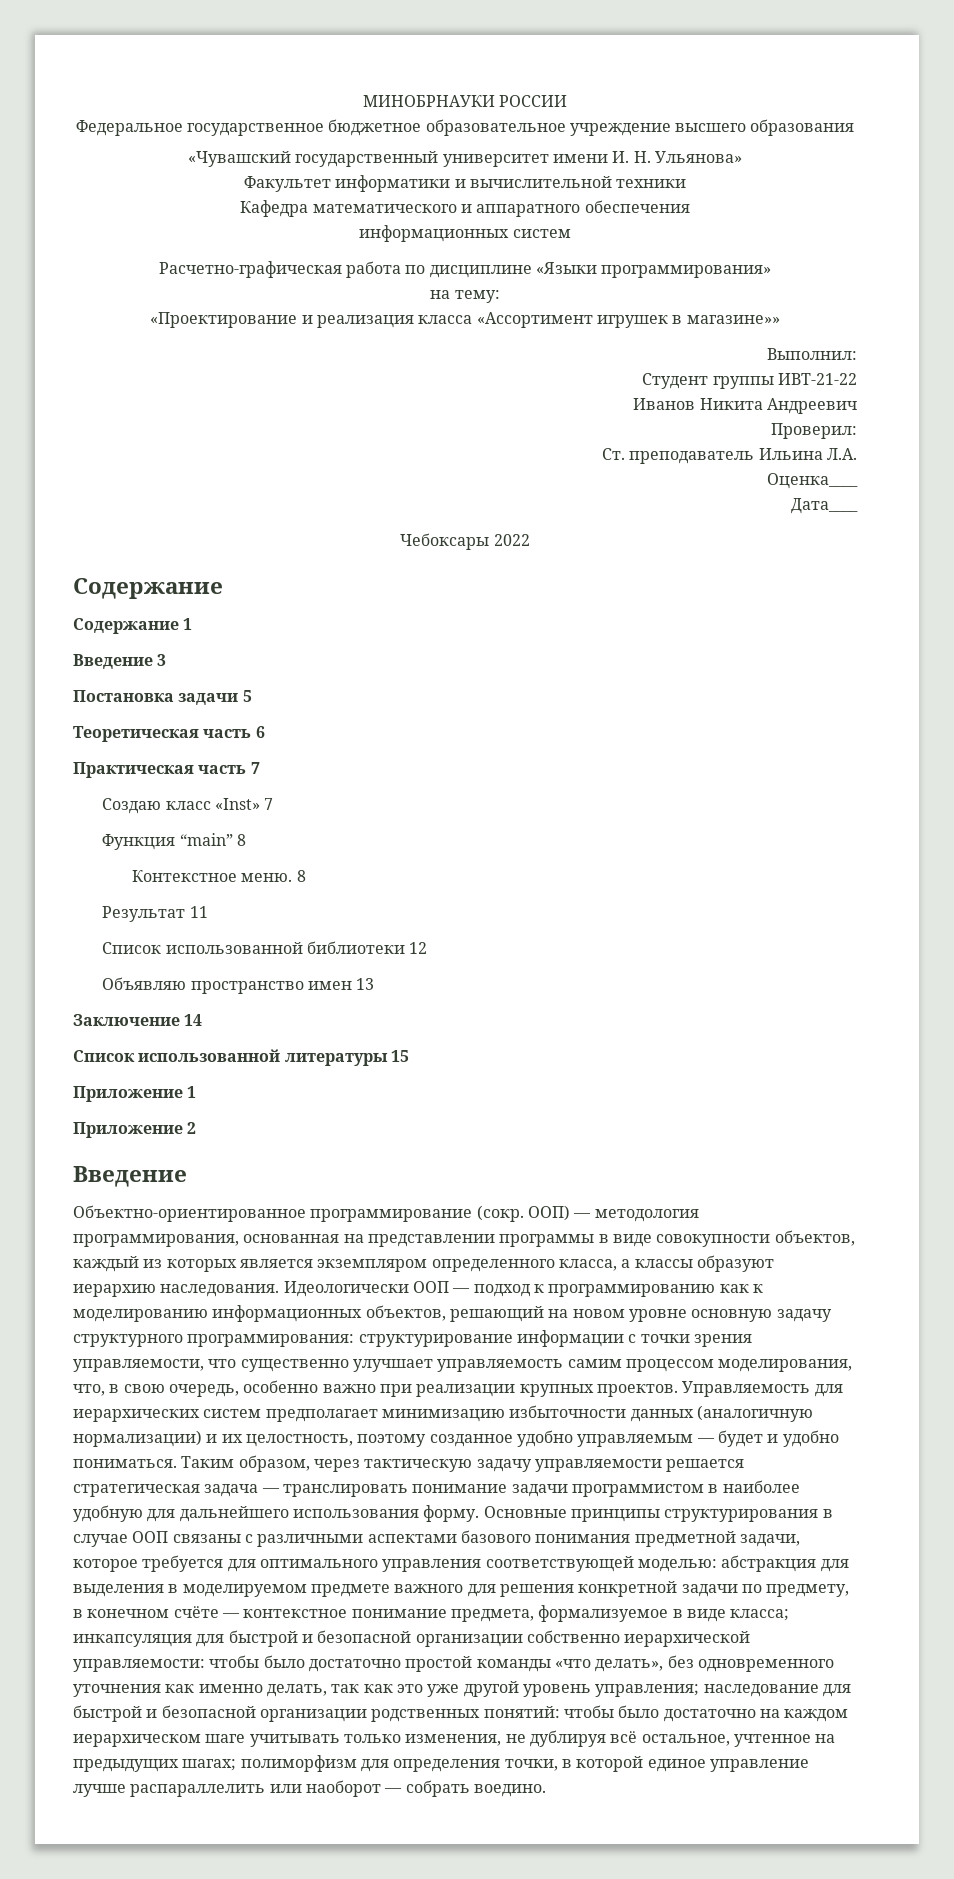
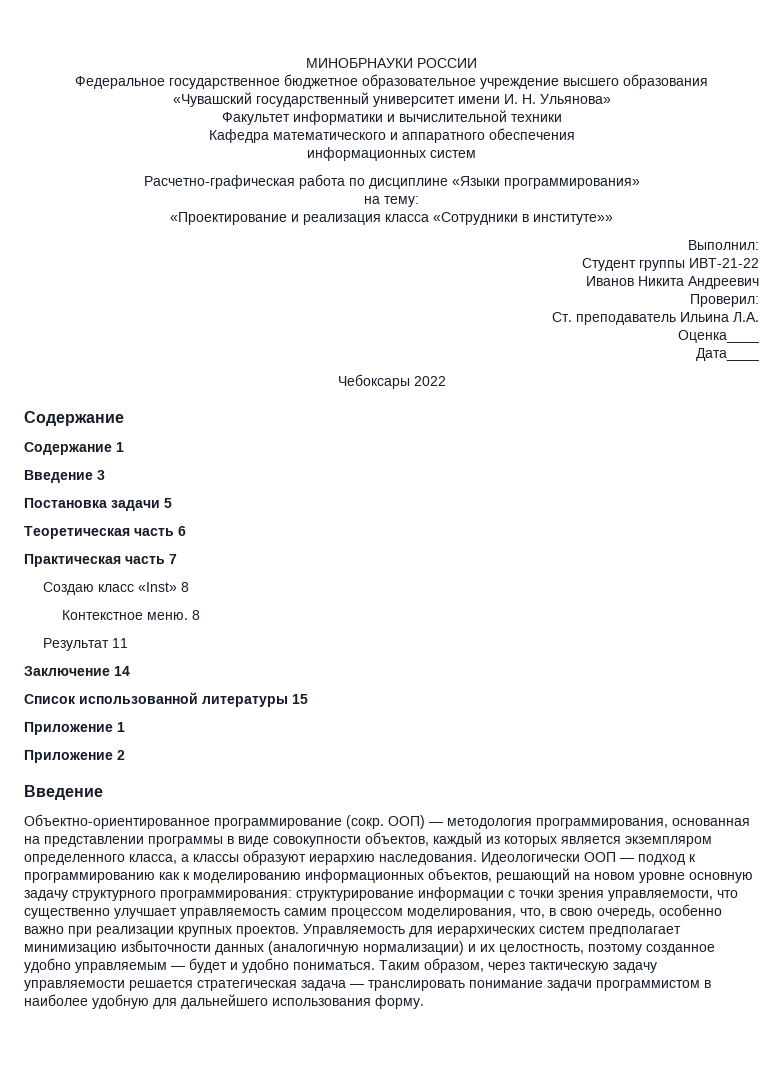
[476,312,780,328] «Ассортимент игрушек в магазине»» -> [433,212,613,225] «Сотрудники в институте»»
[264,798,274,810] [102,833,233,850] 7 // Функция “main” -> (178, 587) none
[102,941,428,954] [102,977,375,994] // Список использованной библиотеки 12 // Объявляю пространство имен 13 -> (129, 643) none
[483,1506,833,1522] [73,1530,800,1547] [73,1555,849,1572] [73,1581,850,1597] [73,1605,790,1622] [73,1630,751,1647] [73,1655,834,1672] [73,1681,851,1697] [73,1705,849,1722] [73,1730,836,1747] [73,1755,809,1772] [73,1780,546,1797] Основные принципы структурирования в случае ООП связаны с различными аспектами базового понимания предметной задачи, которое требуется для оптимального управления соответствующей моделью: абстракция для выделения в моделируемом предмете важного для решения конкретной задачи по предмету, в конечном счёте — контекстное понимание предмета, формализуемое в виде класса; инкапсуляция для быстрой и безопасной организации собственно иерархической управляемости: чтобы было достаточно простой команды «что делать», без одновременного уточнения как именно делать, так как это уже другой уровень управления; наследование для быстрой и безопасной организации родственных понятий: чтобы было достаточно на каждом иерархическом шаге учитывать только изменения, не дублируя всё остальное, учтенное на предыдущих шагах; полиморфизм для определения точки, в которой единое управление лучше распараллелить или наоборот — собрать воедино. -> (424, 1002) none

